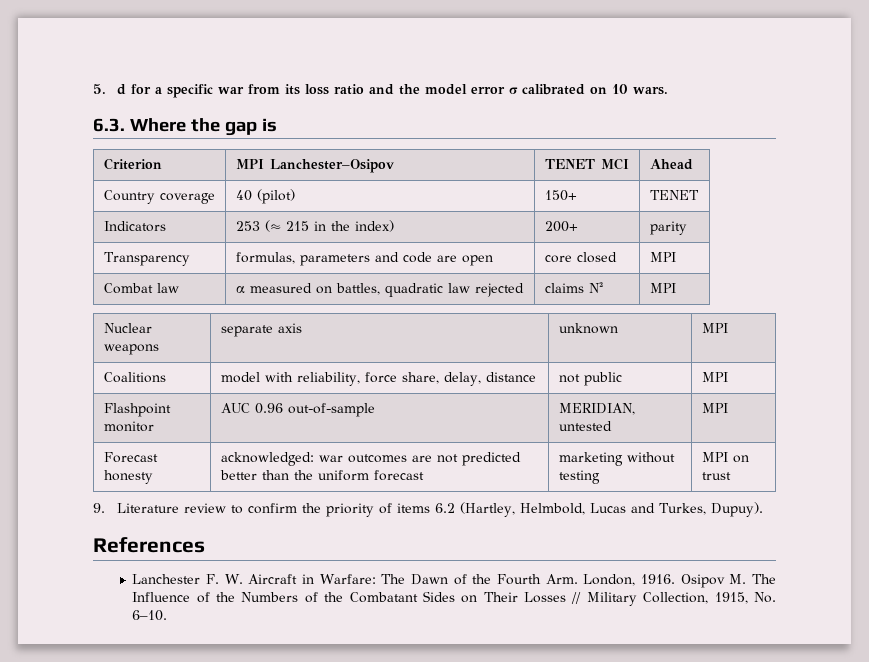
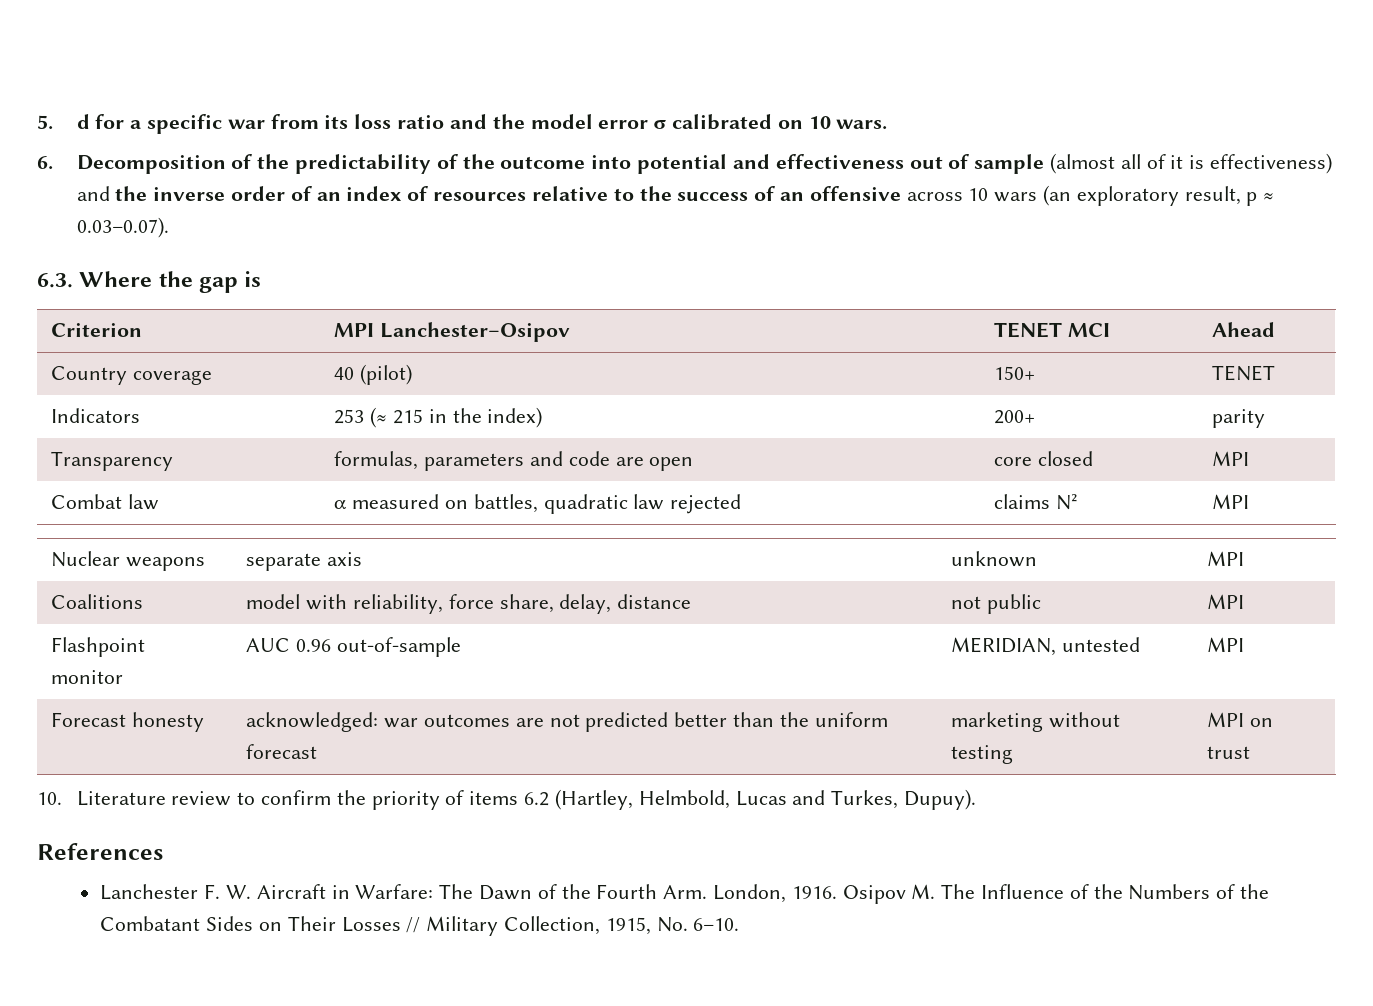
(668, 91) none -> [37,153,1332,174] [76,185,1275,206] [76,217,169,238] // 6. Decomposition of the predictability of the outcome into potential and effectiveness out of sample (almost all of it is effectiveness) and the inverse order of an index of resources relative to the success of an offensive across 10 wars (an exploratory result, p ≈ 0.03–0.07).
[93,503,105,513] 9. -> [37,792,62,805] 10.

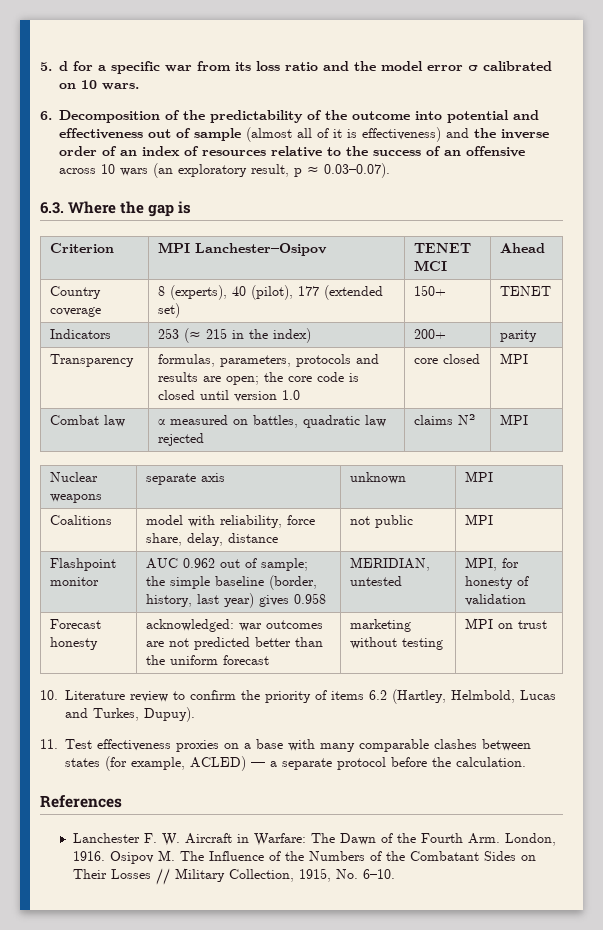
[334,364,413,385] 40 (pilot) -> [157,285,383,300] [157,303,180,318] 8 (experts), 40 (pilot), 177 (extended set)
[424,451,694,471] parameters and code are open -> [219,354,379,367] [157,372,359,385] [157,390,300,402] parameters, protocols and results are open; the core code is closed until version 1.0
[296,637,461,657] [951,637,1141,656] [1207,637,1245,652] 0.96 out-of-sample | MERIDIAN, untested | MPI -> [182,558,308,571] [145,575,317,590] [145,593,326,608] [349,557,430,571] [349,576,402,586] [464,557,519,571] [464,576,529,589] [464,594,526,606] 0.962 out of sample; the simple baseline (border, history, last year) gives 0.958 | MERIDIAN, untested | MPI, for honesty of validation
(976, 799) none -> [40,739,531,752] [65,756,526,771] // 11. Test effectiveness proxies on a base with many comparable clashes between states (for example, ACLED) — a separate protocol before the calculation.

